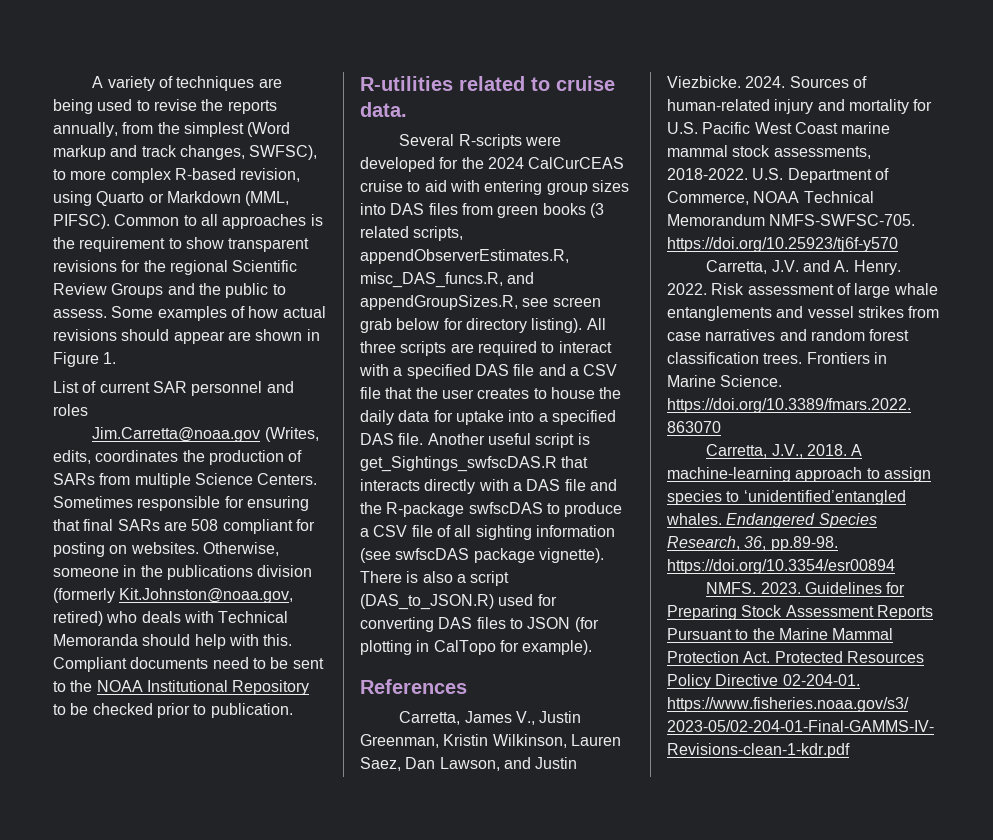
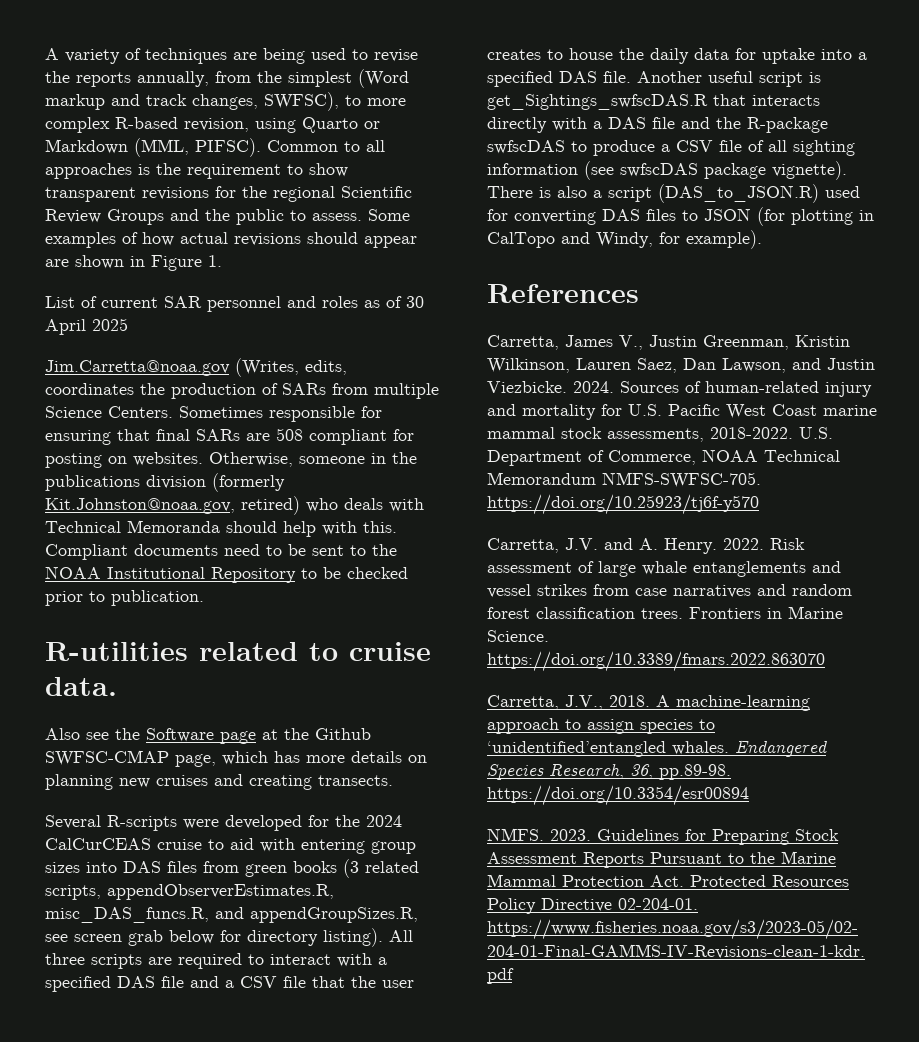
(88, 410) none -> [364,296,424,308] [45,318,128,335] as of 30 April 2025
(407, 109) none -> [45,728,371,744] [45,750,427,767] [45,774,393,790] // Also see the Software page at the Github SWFSC-CMAP page, which has more details on planning new cruises and creating transects.
(496, 647) none -> [561,232,653,248] and Windy,

